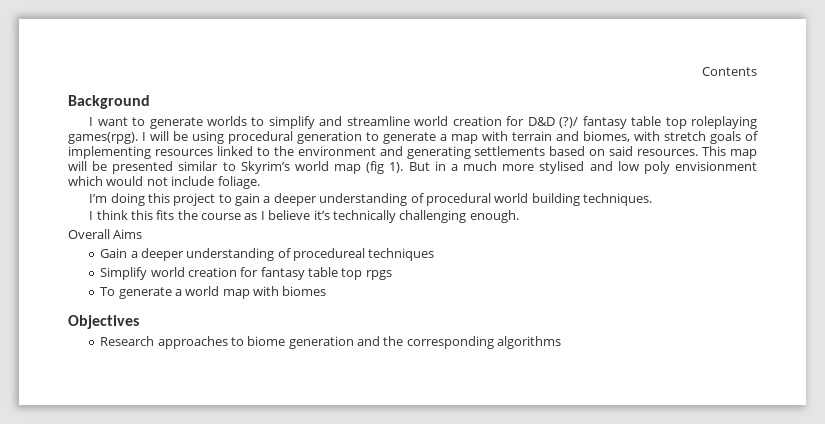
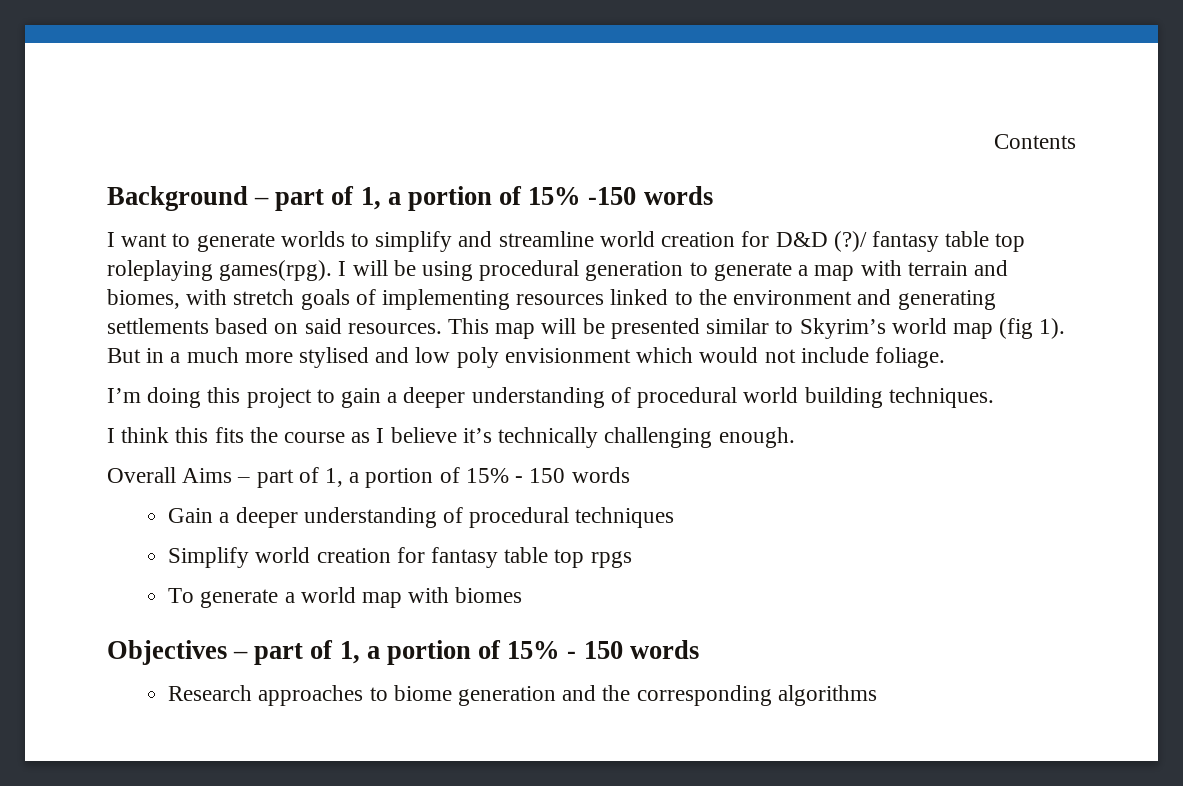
(150, 102) none -> [254,186,713,211] – part of 1, a portion of 15% -150 words
(143, 234) none -> [237,467,630,488] – part of 1, a portion of 15% - 150 words
[293,248,366,261] procedureal -> [469,507,570,528] procedural
(139, 322) none -> [233,640,699,665] – part of 1, a portion of 15% - 150 words

